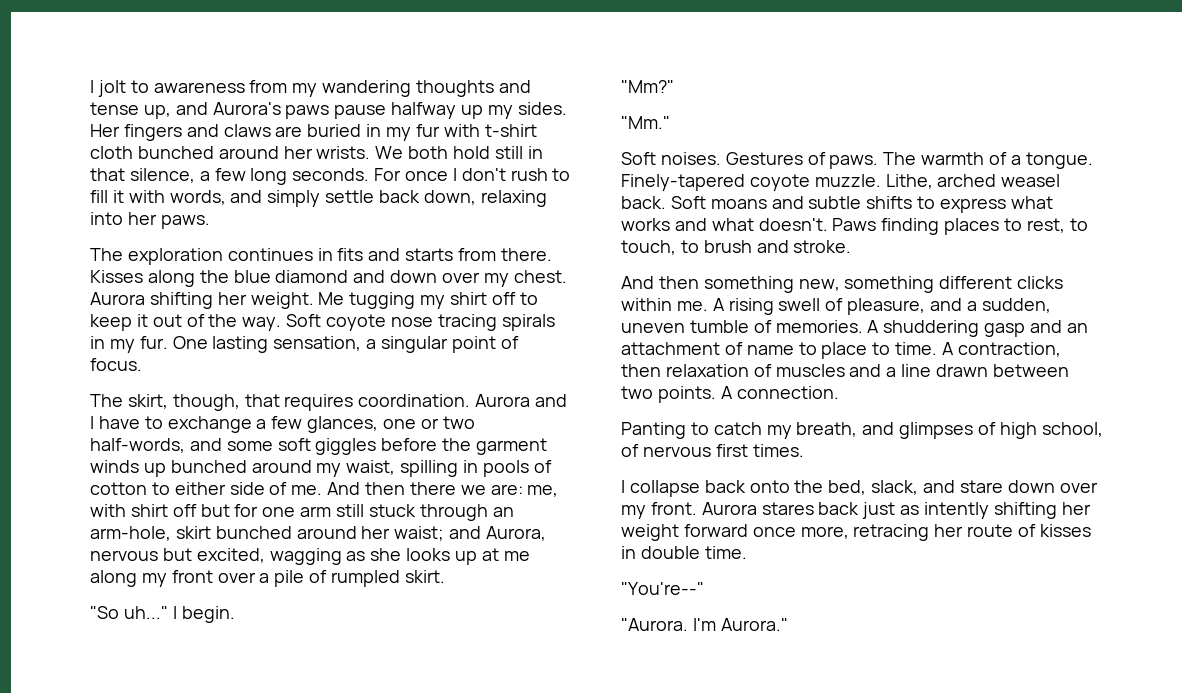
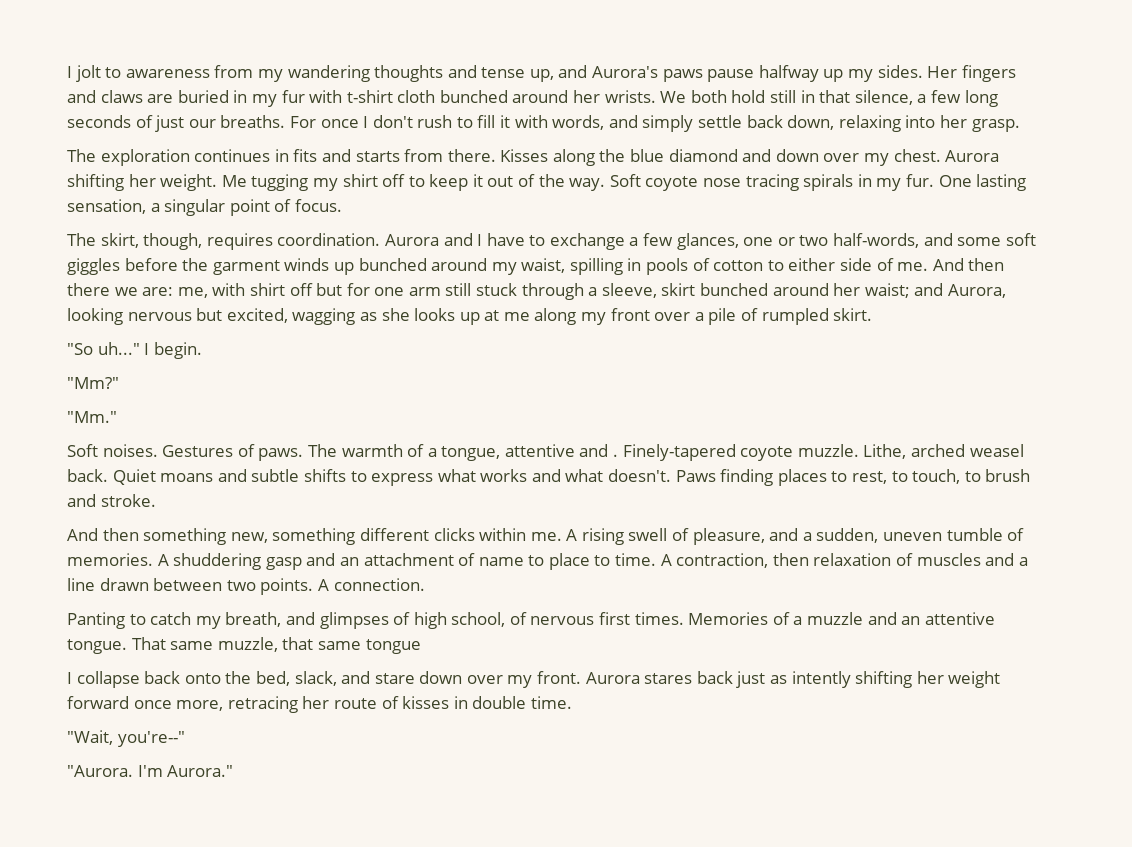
[292,168,370,181] seconds. -> [67,115,286,132] seconds of just our breaths.
[160,215,210,229] paws. -> [971,119,1020,132] grasp.
[244,394,280,407] that -> (203, 241) none
[492,507,514,517] [90,526,171,541] an arm-hole, -> [588,283,657,298] a sleeve,
(547, 533) none -> [67,308,123,325] looking
[1025,152,1093,169] tongue. -> [441,444,619,461] tongue, attentive and .
[670,196,706,209] Soft -> [112,469,156,485] Quiet
(804, 450) none -> [688,612,995,625] [67,637,421,654] Memories of a muzzle and an attentive tongue. That same muzzle, that same tongue
[621,582,704,595] "You're--" -> [67,730,185,747] "Wait, you're--"

